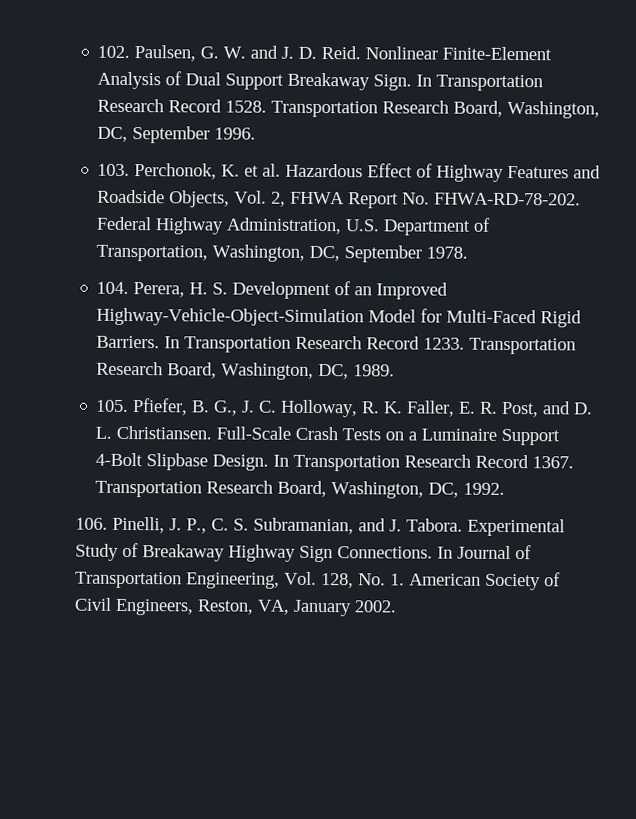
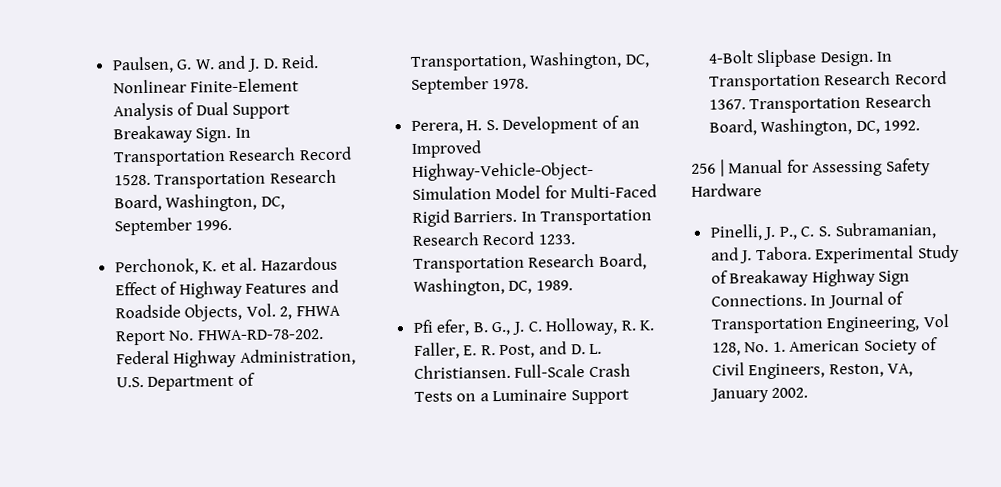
[97,45,131,59] 102. -> (111, 65) none
[97,163,131,177] 103. -> (233, 225) none
[96,281,130,295] 104. -> (530, 84) none
[96,307,365,327] Highway-Vehicle-Object-Simulation -> [411,161,594,181] [411,186,492,200] Highway-Vehicle-Object- Simulation
[95,398,189,416] 105. Pfiefer, -> [412,319,471,336] Pfi efer,
[75,517,108,530] 106. -> [691,158,931,177] [691,183,762,197] 256 | Manual for Assessing Safety Hardware //
[284,571,317,585] Vol. -> [922,313,949,328] Vol

